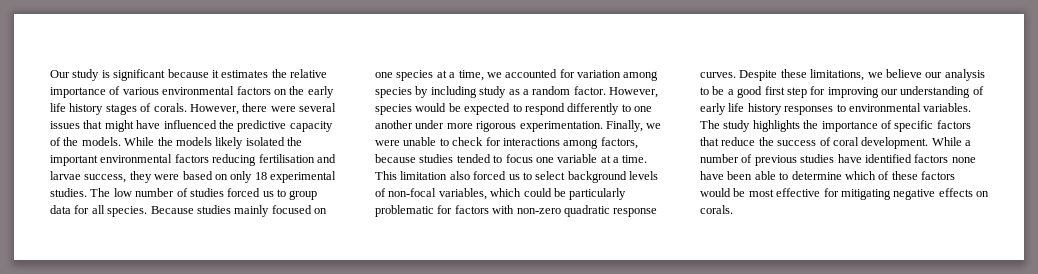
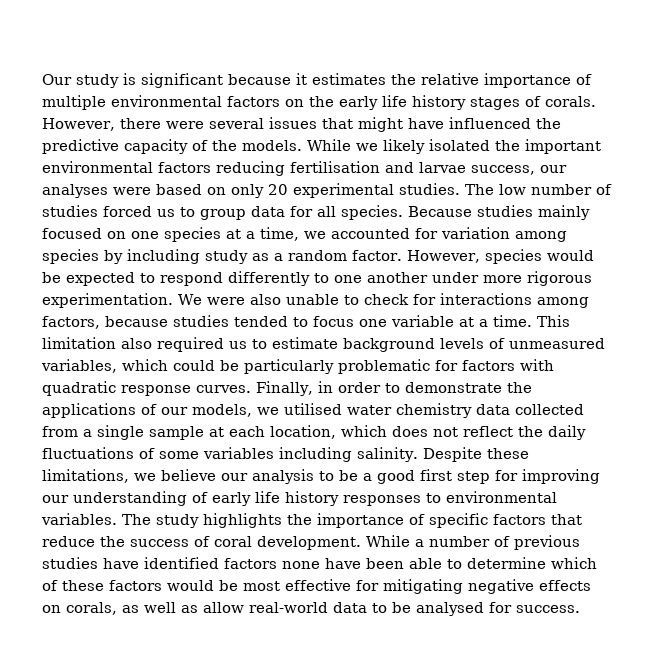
[122,87,159,95] various -> [42,95,106,110] multiple
[157,137,212,146] the models -> [356,143,378,151] we
[129,171,152,183] they -> [540,165,567,173] [42,184,108,198] our analyses
[254,172,267,180] 18 -> [268,184,288,195] 20
[605,120,662,132] [375,140,400,146] Finally, we were -> [178,294,281,305] We were also
[473,171,566,180] forced us to select -> [157,337,338,352] required us to estimate
[388,188,437,197] non-focal -> [509,338,605,349] unmeasured
[516,208,561,214] non-zero -> (554, 365) none
(736, 75) none -> [256,381,532,396] [42,403,584,418] [42,425,586,440] [42,447,418,462] Finally, in order to demonstrate the applications of our models, we utilised water chemistry data collected from a single sample at each location, which does not reflect the daily fluctuations of some variables including salinity.
[700,205,733,214] corals. -> [66,602,580,616] corals, as well as allow real-world data to be analysed for success.

